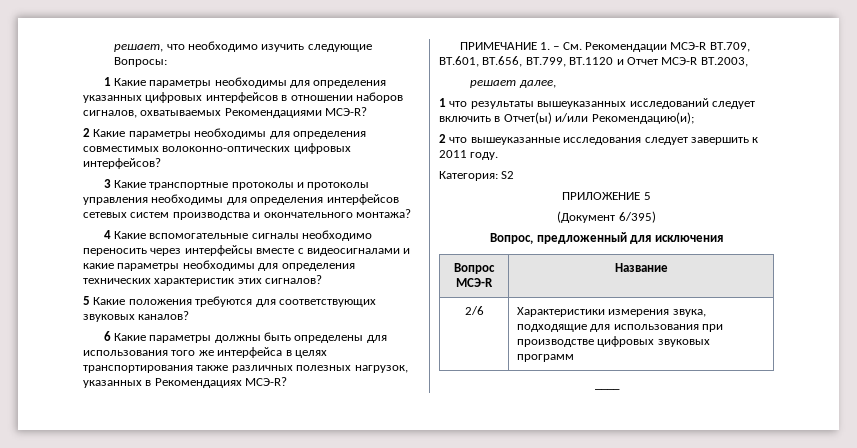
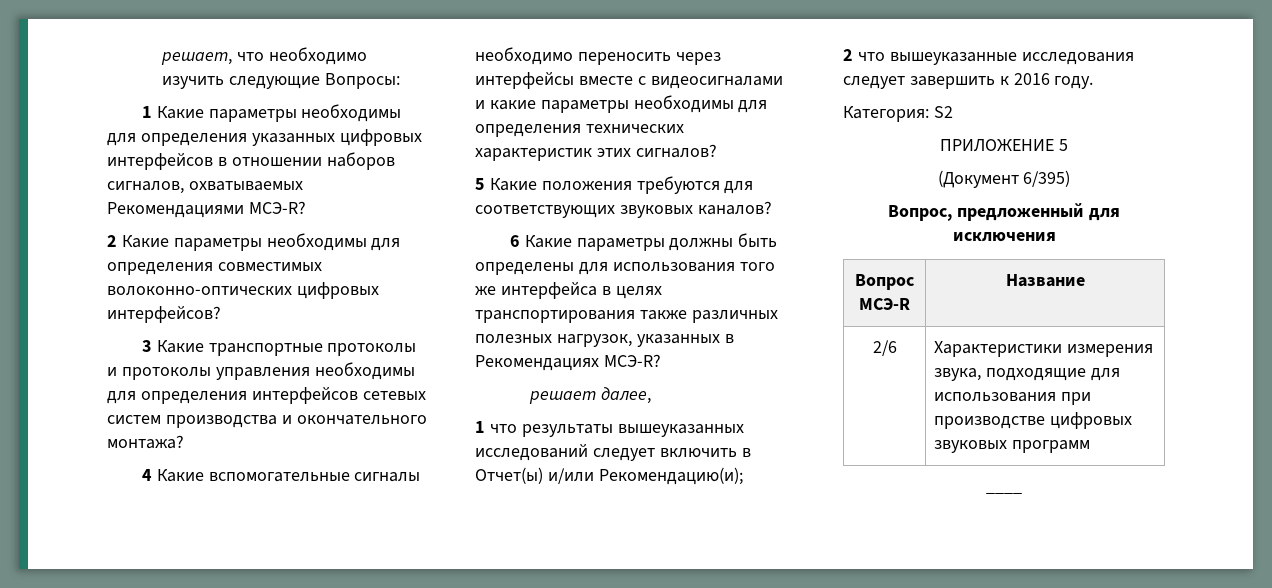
[459,42,750,52] [439,56,748,67] // ПРИМЕЧАНИЕ 1. – См. Рекомендации МСЭ-R BT.709, BT.601, BT.656, BT.799, BT.1120 и Отчет МСЭ-R BT.2003, -> (661, 360) none
[439,150,467,158] 2011 -> [1013,73,1050,85] 2016

